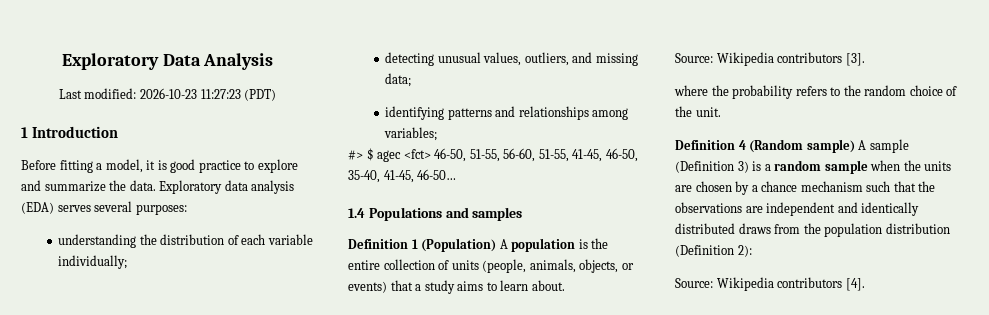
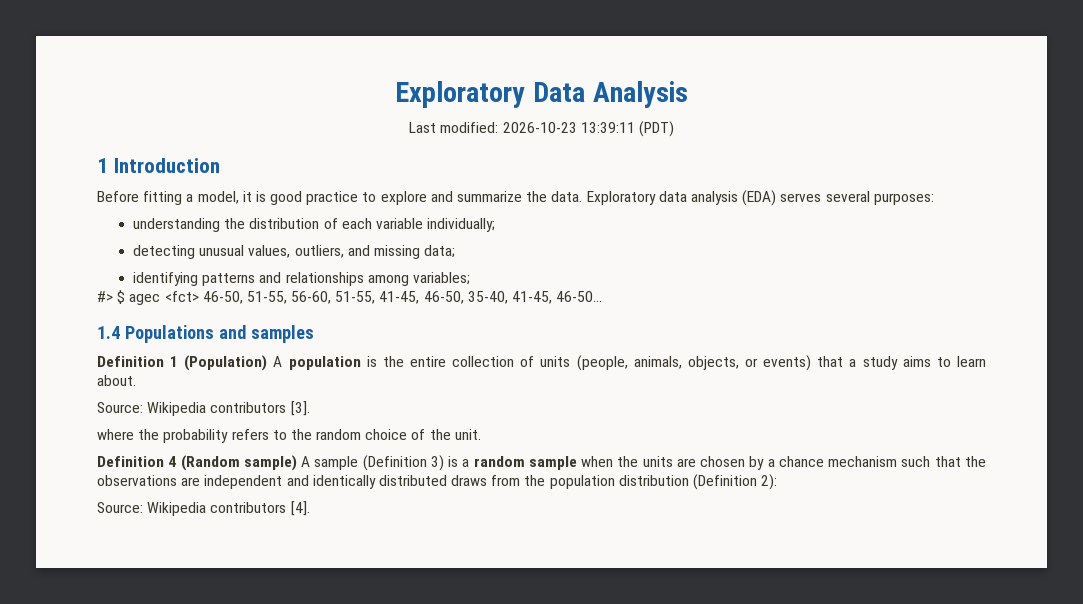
[200,89,241,99] 11:27:23 -> [580,122,635,133] 13:39:11

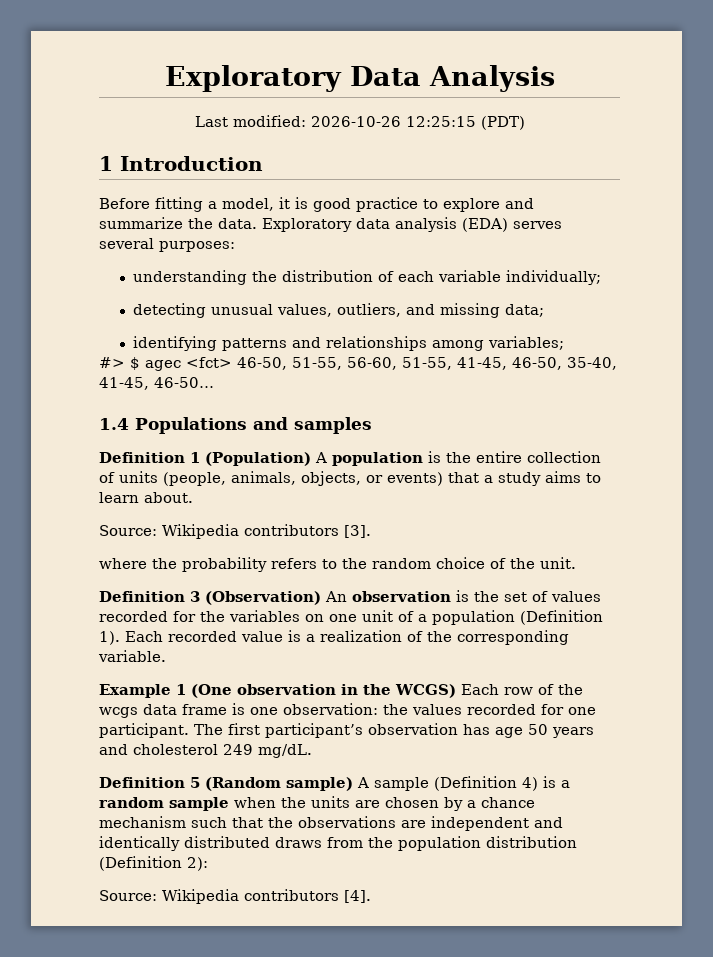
[502,122,635,133] 2026-10-23 13:39:11 -> [310,116,476,127] 2026-10-26 12:25:15
[168,456,177,467] 4 -> [190,590,601,605] [99,610,603,625] [99,630,569,645] [98,650,166,662] [99,684,583,698] [99,703,596,718] [99,723,594,738] [99,744,312,758] [99,777,200,788] 3 (Observation) An observation is the set of values recorded for the variables on one unit of a population (Definition 1). Each recorded value is a realization of the corresponding variable. // Example 1 (One observation in the WCGS) Each row of the wcgs data frame is one observation: the values recorded for one participant. The first participant’s observation has age 50 years and cholesterol 249 mg/dL. // Definition 5
[430,455,444,471] 3) -> [522,777,538,791] 4)

